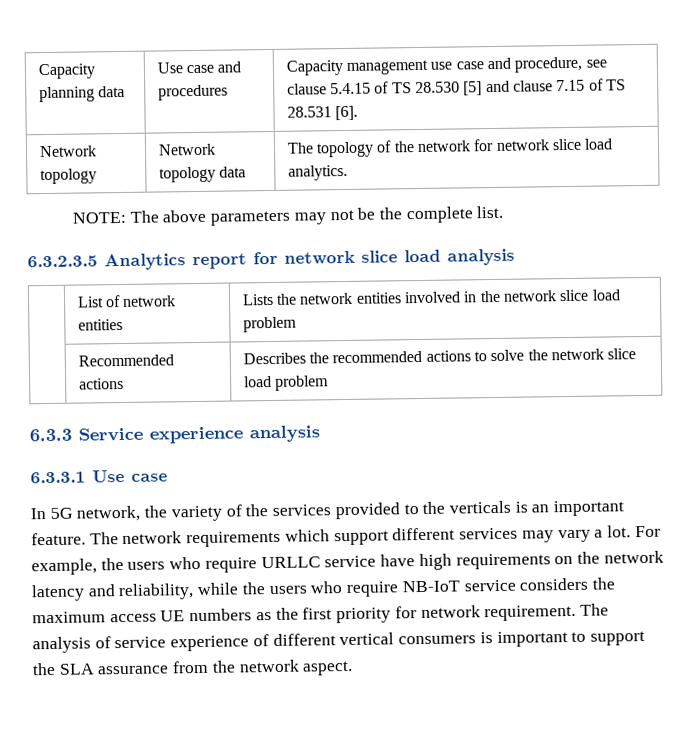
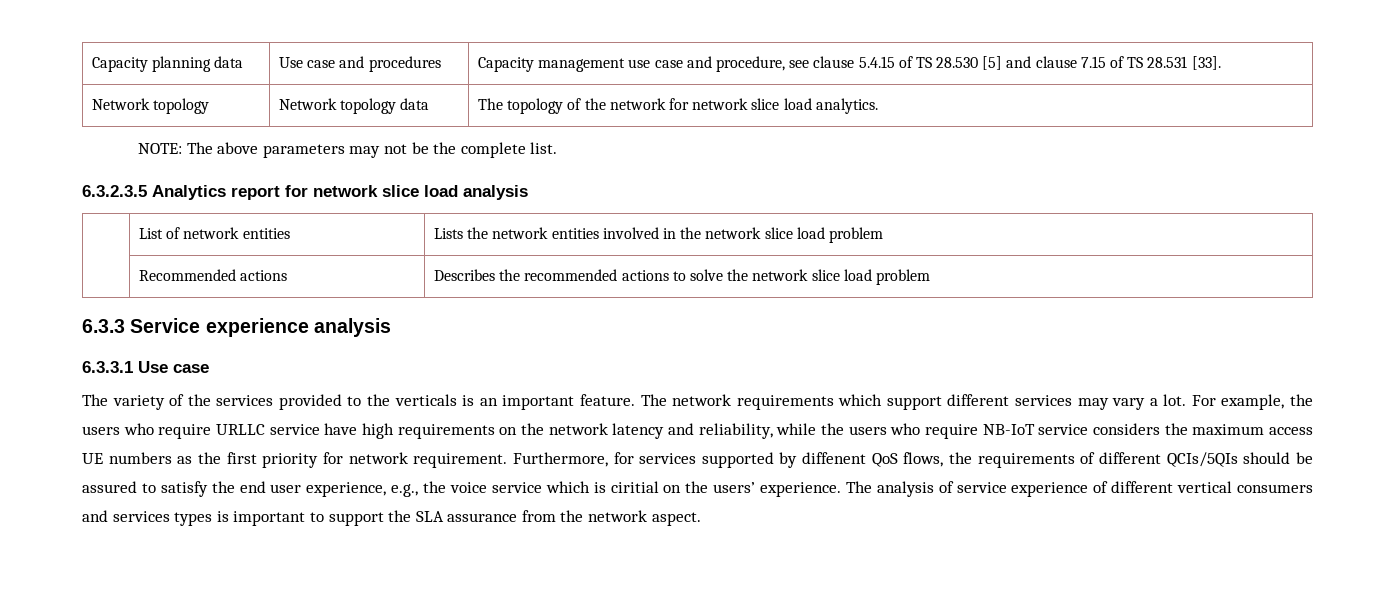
[335,105,359,121] [6]. -> [1191,56,1221,70] [33].
[30,505,168,522] In 5G network, the -> [82,394,108,406] The
(577, 613) none -> [512,452,1314,468] [82,481,842,497] Furthermore, for services supported by diffenent QoS flows, the requirements of different QCIs/5QIs should be assured to satisfy the end user experience, e.g., the voice service which is ciritial on the users’ experience.
(477, 640) none -> [82,510,213,526] and services types

